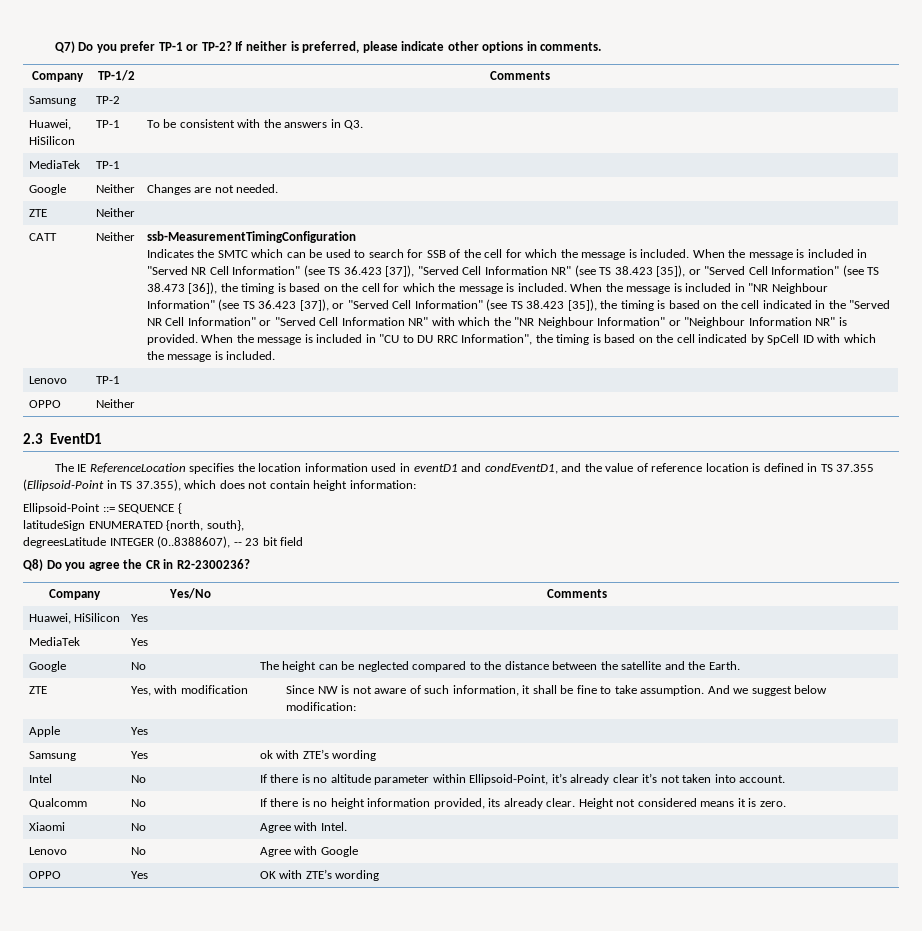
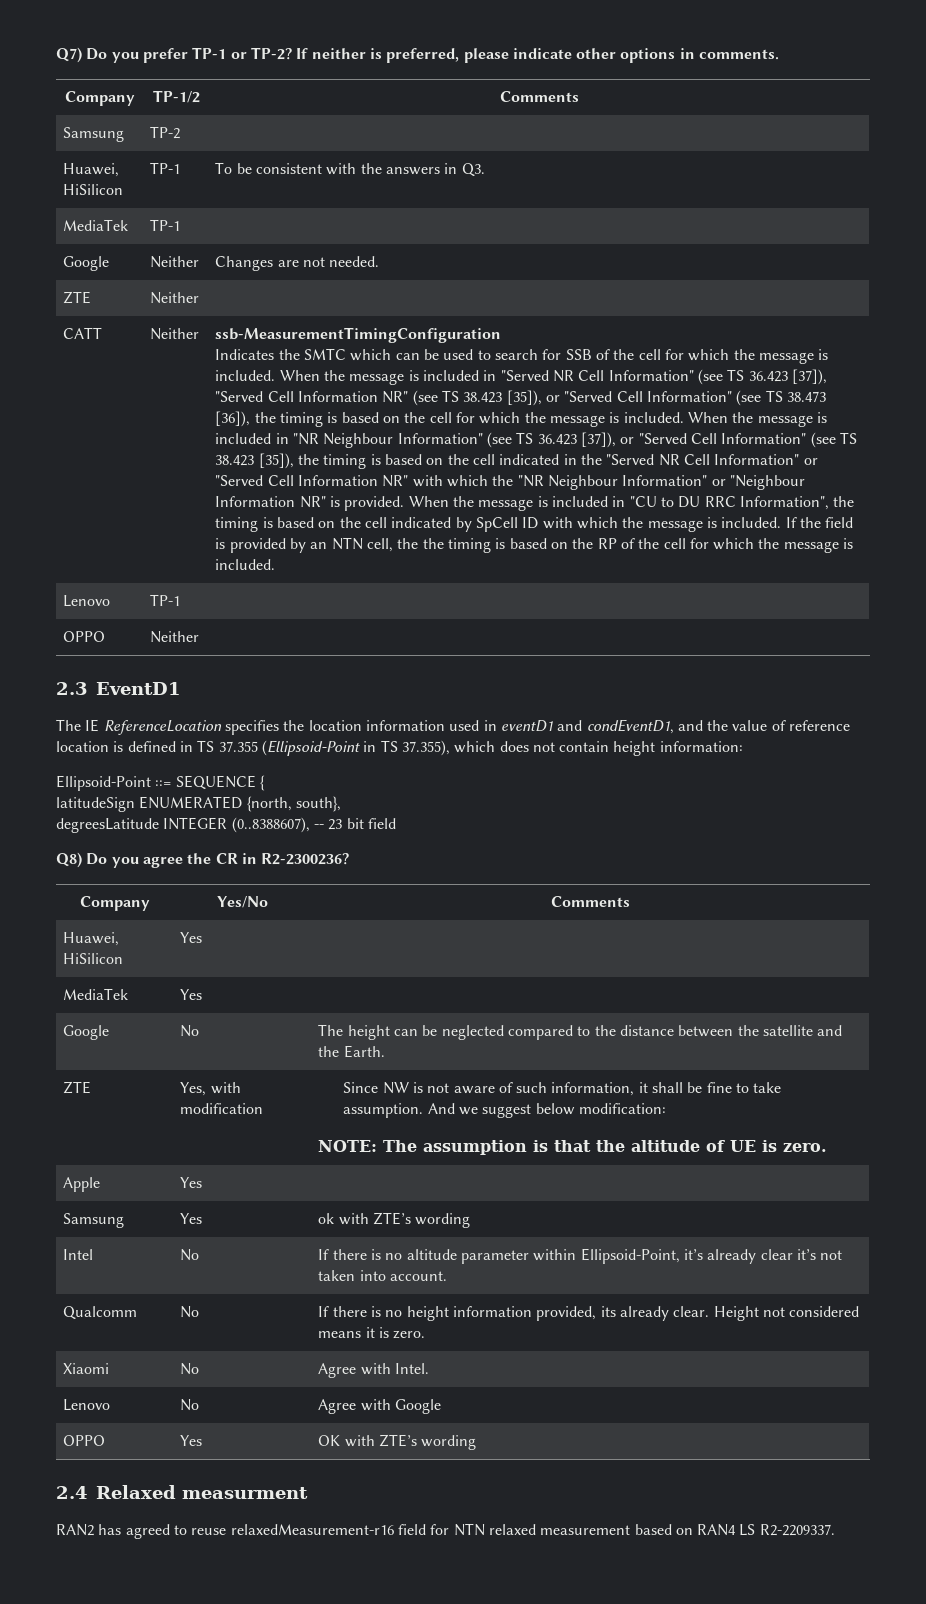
(276, 355) none -> [785,517,854,528] [215,537,854,553] [215,559,276,570] If the field is provided by an NTN cell, the the timing is based on the RP of the cell for which the message is included.
(357, 706) none -> [318,1140,828,1155] // NOTE: The assumption is that the altitude of UE is zero.
(380, 875) none -> [56,1485,308,1499] [56,1523,835,1539] // 2.4 Relaxed measurment // RAN2 has agreed to reuse relaxedMeasurement-r16 field for NTN relaxed measurement based on RAN4 LS R2-2209337.

